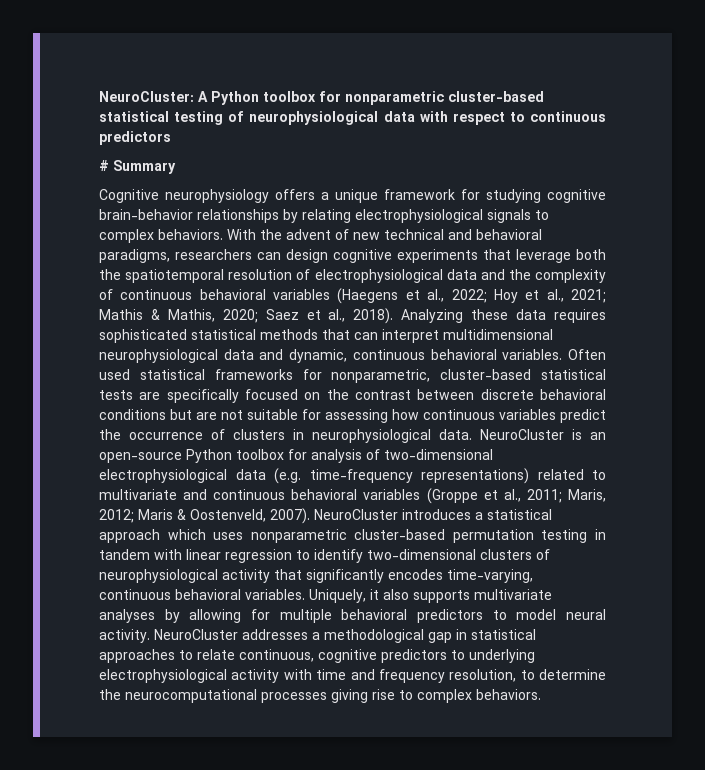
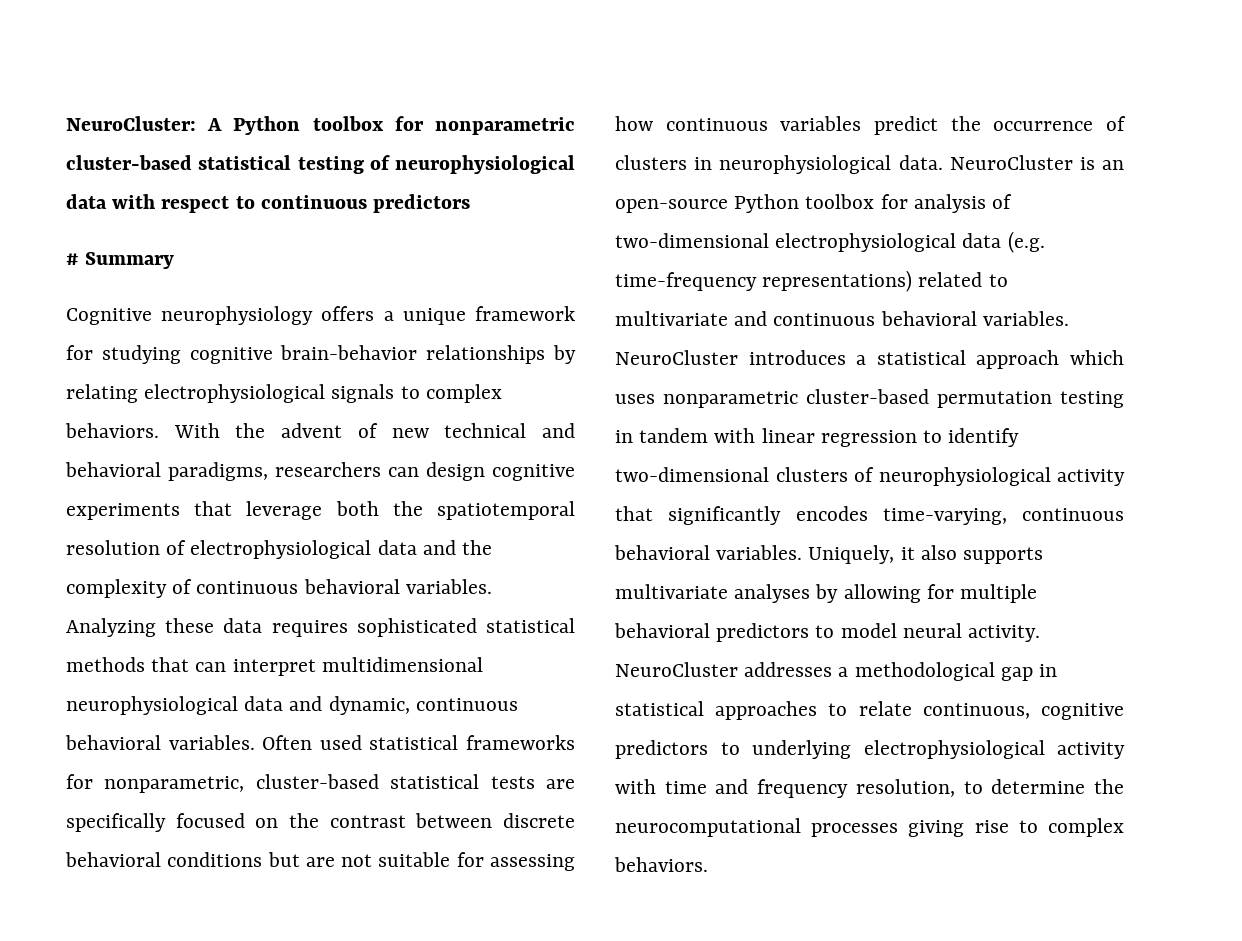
[273,288,607,304] [99,308,394,324] variables (Haegens et al., 2022; Hoy et al., 2021; Mathis & Mathis, 2020; Saez et al., 2018). -> [405,579,492,594] variables.
[363,488,606,504] [99,508,310,524] variables (Groppe et al., 2011; Maris, 2012; Maris & Oostenveld, 2007). -> [982,311,1069,326] variables.

